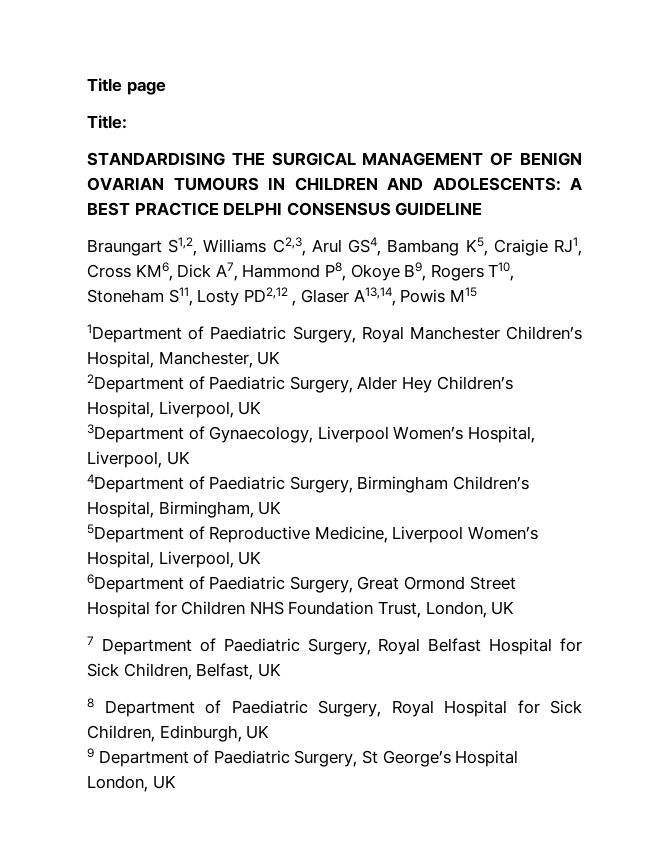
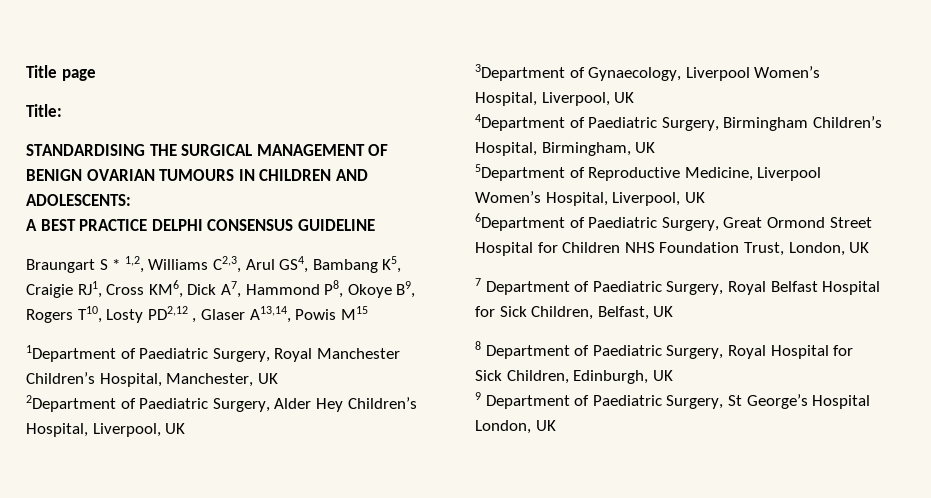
(561, 184) none -> (131, 200) //
[168,237,198,256] S1,2, -> [99,256,144,273] S * 1,2,
[87,287,193,306] Stoneham S11, -> (102, 314) none

